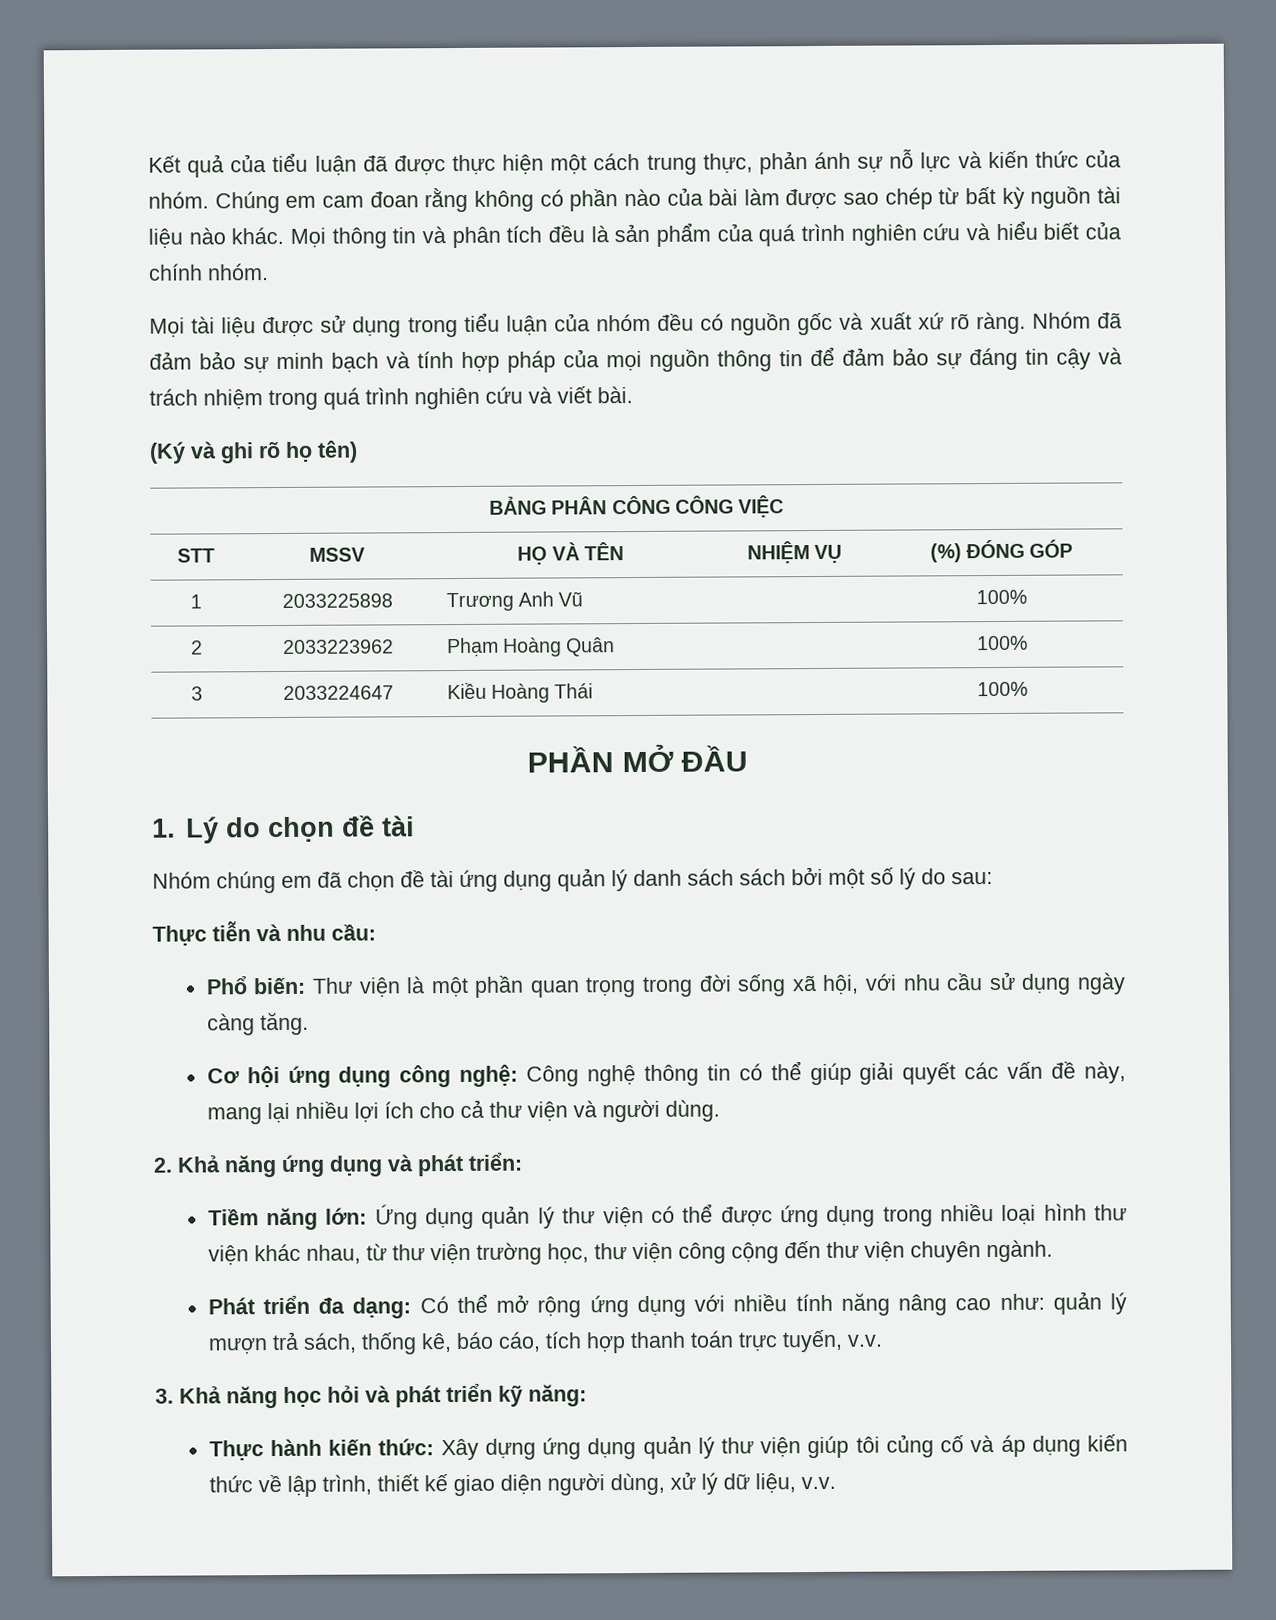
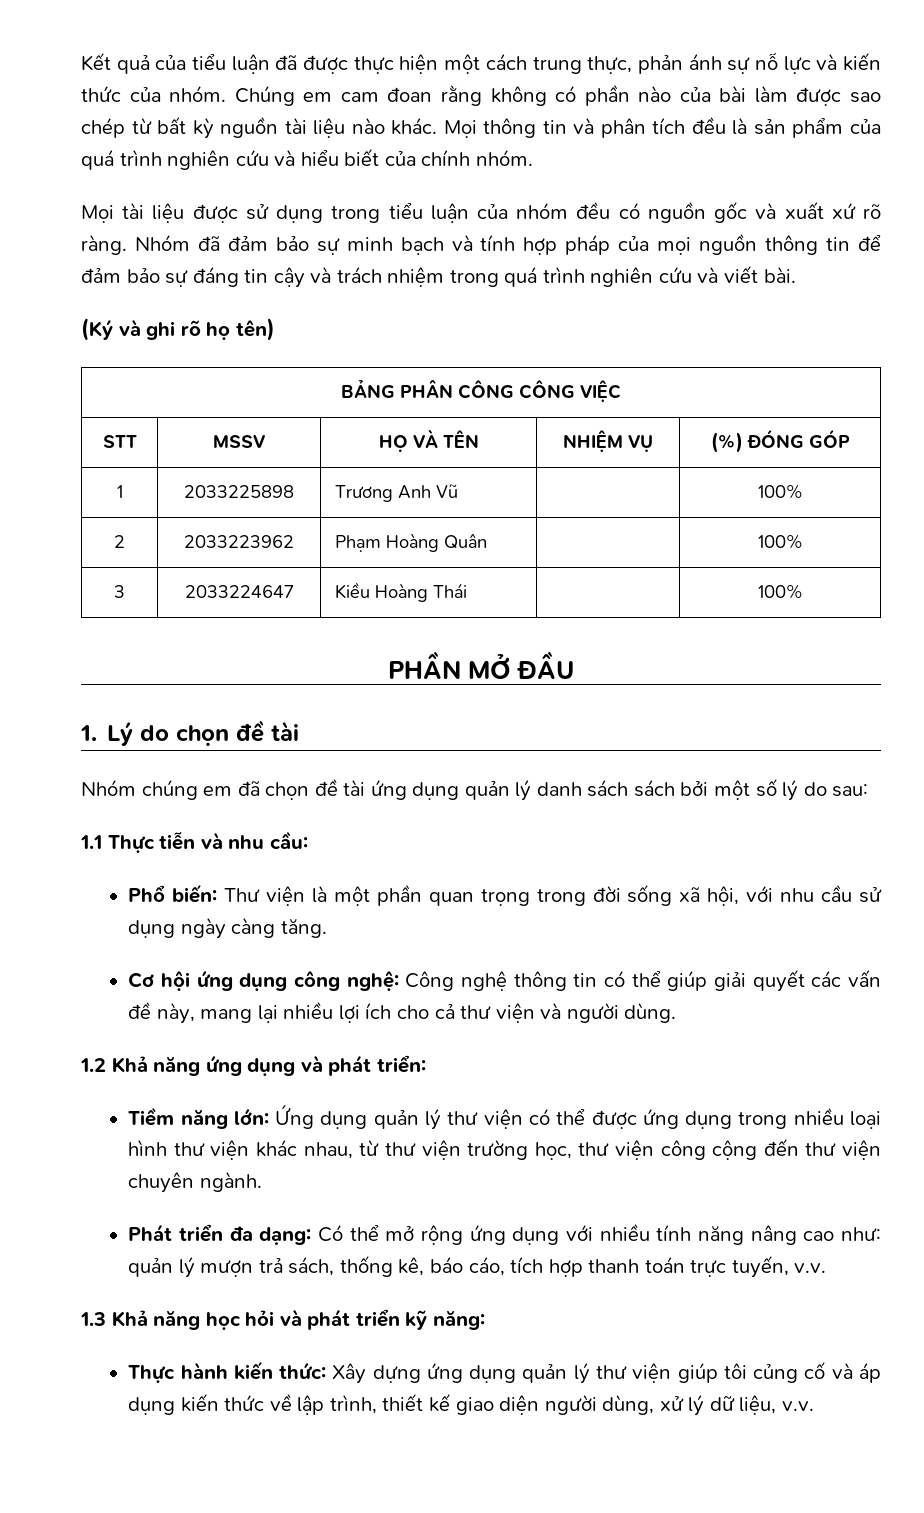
(993, 878) none -> [80,835,102,849] 1.1
[153,1157,173,1173] 2. -> [80,1058,106,1072] 1.2
[155,1388,174,1404] 3. -> [80,1312,106,1326] 1.3

